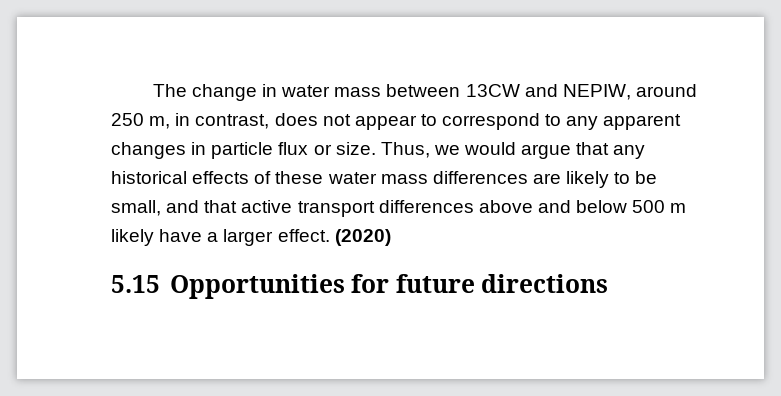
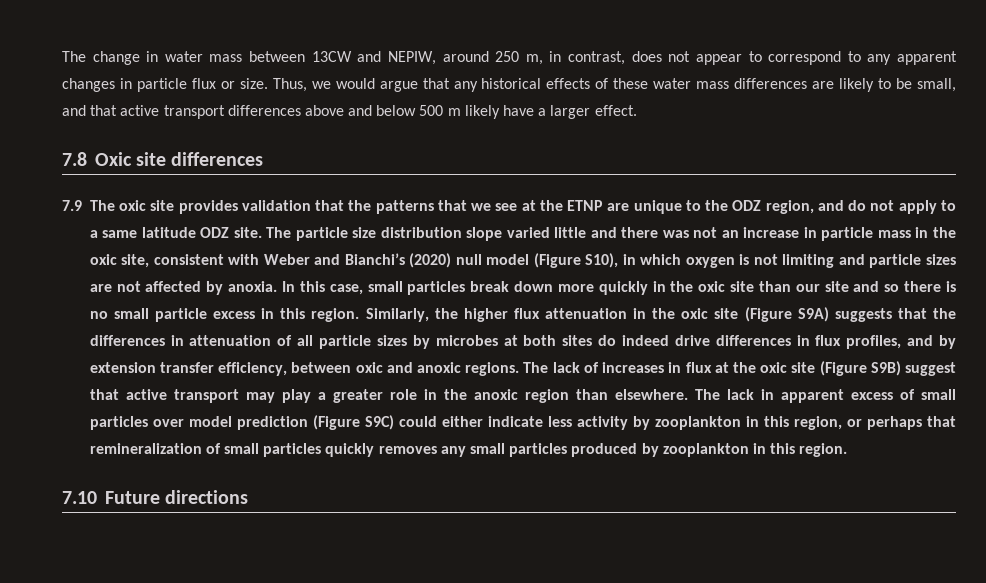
[334,229,391,246] [111,274,475,299] (2020) // 5.15 Opportunities for future -> [62,152,264,166] [62,200,956,214] [89,227,956,241] [89,253,957,268] [89,281,956,295] [89,307,956,322] [89,335,956,349] [89,361,956,376] [89,389,957,403] [89,415,957,430] [89,443,848,457] [62,491,160,504] // 7.8 Oxic site differences // 7.9 The oxic site provides validation that the patterns that we see at the ETNP are unique to the ODZ region, and do not apply to a same latitude ODZ site. The particle size distribution slope varied little and there was not an increase in particle mass in the oxic site, consistent with Weber and Bianchi’s (2020) null model (Figure S10), in which oxygen is not limiting and particle sizes are not affected by anoxia. In this case, small particles break down more quickly in the oxic site than our site and so there is no small particle excess in this region. Similarly, the higher flux attenuation in the oxic site (Figure S9A) suggests that the differences in attenuation of all particle sizes by microbes at both sites do indeed drive differences in flux profiles, and by extension transfer efficiency, between oxic and anoxic regions. The lack of increases in flux at the oxic site (Figure S9B) suggest that active transport may play a greater role in the anoxic region than elsewhere. The lack in apparent excess of small particles over model prediction (Figure S9C) could either indicate less activity by zooplankton in this region, or perhaps that remineralization of small particles quickly removes any small particles produced by zooplankton in this region. // 7.10 Future

